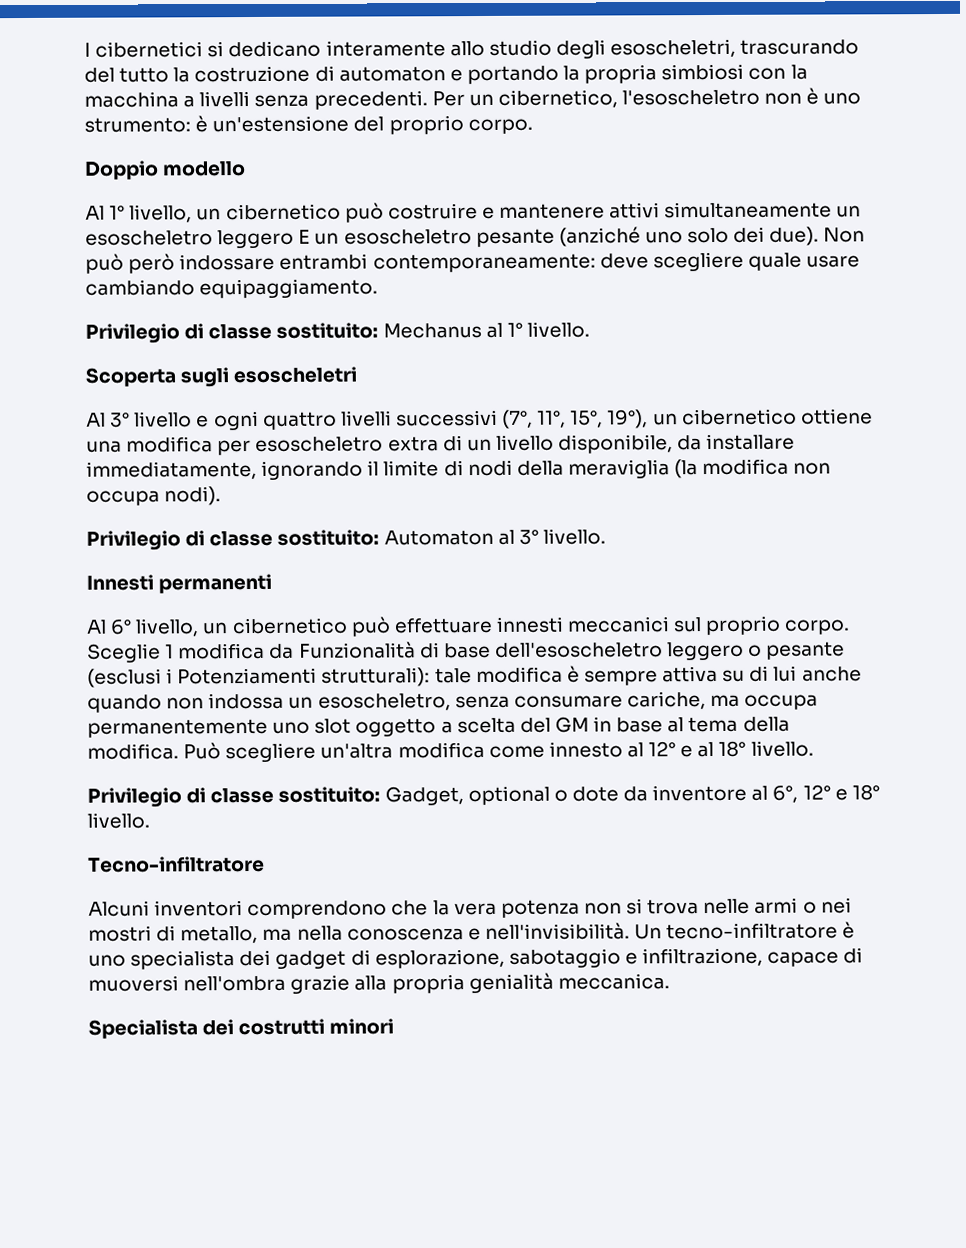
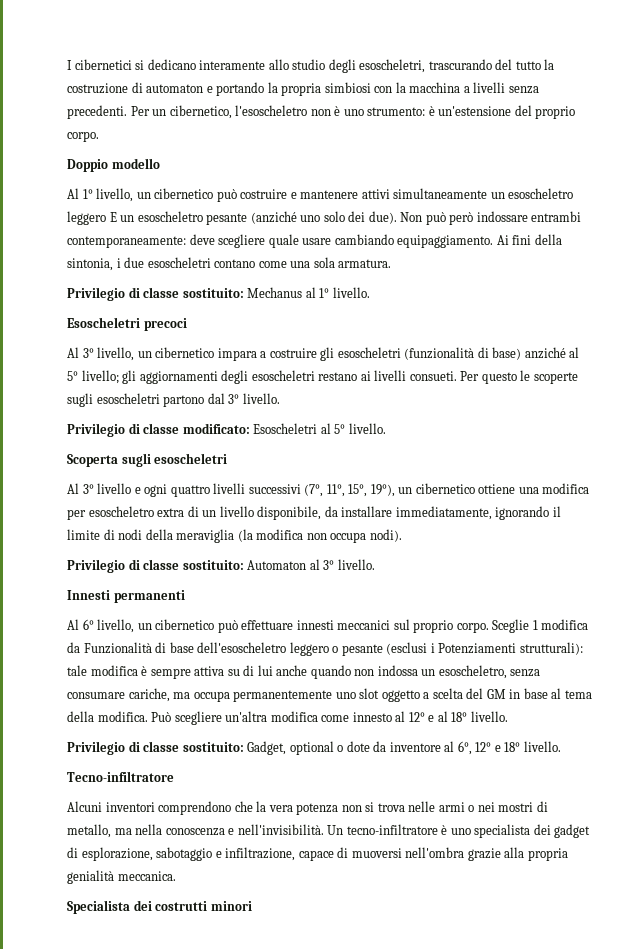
(379, 288) none -> [496,234,562,245] [67,257,392,271] Ai fini della sintonia, i due esoscheletri contano come una sola armatura.
(590, 329) none -> [67,317,187,331] [67,347,580,361] [67,370,578,384] [67,393,280,407] [67,423,386,437] // Esoscheletri precoci // Al 3° livello, un cibernetico impara a costruire gli esoscheletri (funzionalità di base) anziché al 5° livello; gli aggiornamenti degli esoscheletri restano ai livelli consueti. Per questo le scoperte sugli esoscheletri partono dal 3° livello. // Privilegio di classe modificato: Esoscheletri al 5° livello.

